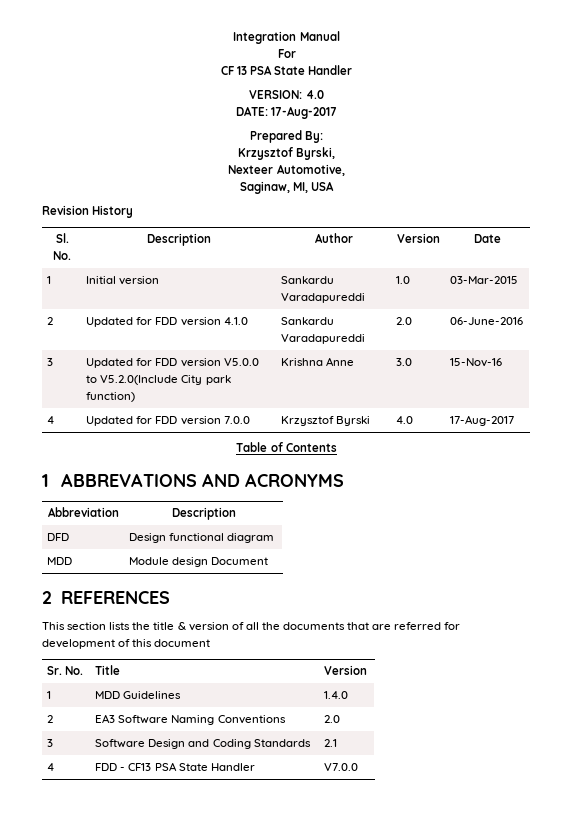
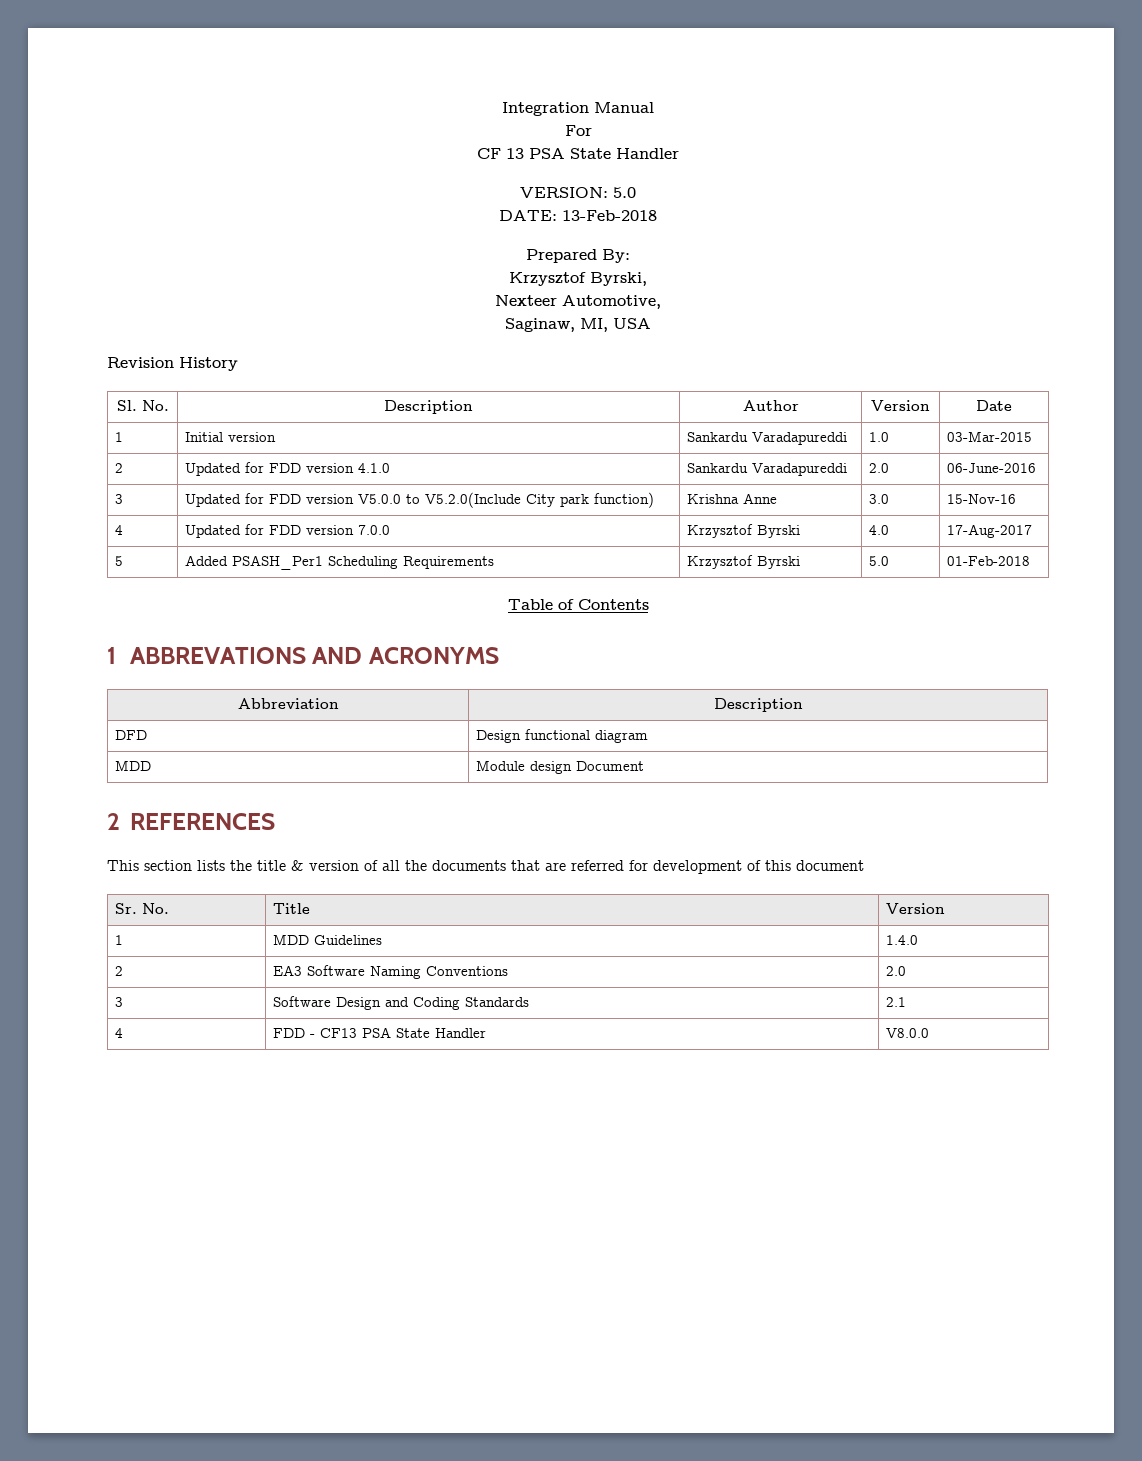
[305,90,324,99] 4.0 -> [613,187,636,198] 5.0
[271,106,338,119] 17-Aug-2017 -> [562,210,657,221] 13-Feb-2018
(515, 420) none -> [114,556,123,566] [184,555,494,570] [686,555,800,569] [868,556,889,566] [946,556,1030,566] // 5 | Added PSASH_Per1 Scheduling Requirements | Krzysztof Byrski | 5.0 | 01-Feb-2018
[324,763,359,771] V7.0.0 -> [885,1028,929,1038] V8.0.0

